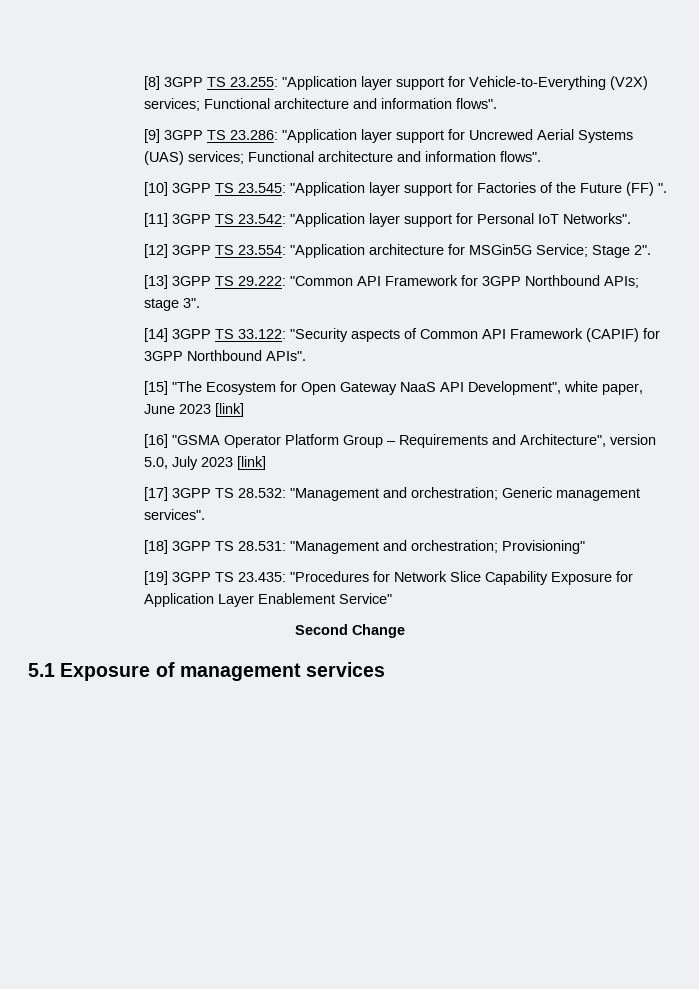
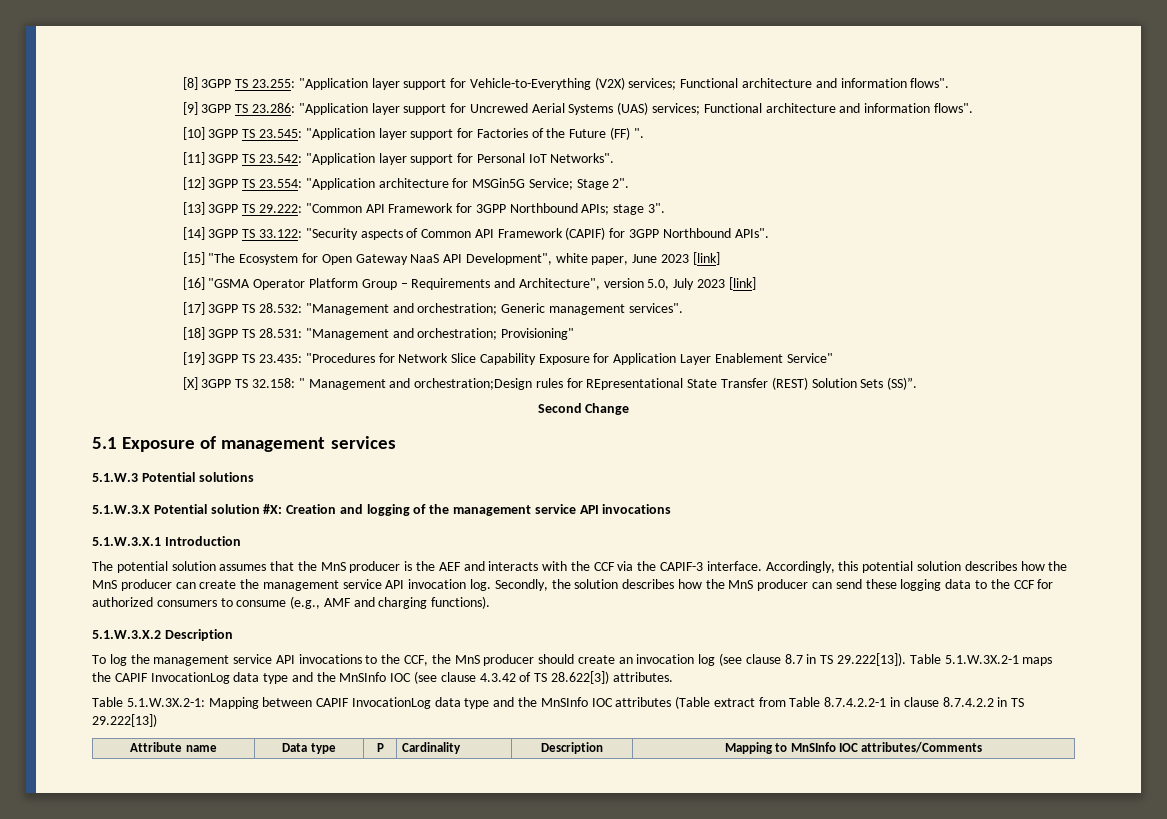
(392, 598) none -> [182,377,918,390] // [X] 3GPP TS 32.158: " Management and orchestration;Design rules for REpresentational State Transfer (REST) Solution Sets (SS)”.
(386, 669) none -> [92,472,254,482] [92,504,672,516] [92,536,241,546] [92,561,1068,573] [92,579,1054,591] [92,596,491,609] [92,629,233,641] [92,653,1053,666] [92,671,673,684] [92,696,1025,709] [92,714,157,727] [130,742,217,752] [282,743,336,754] [376,743,384,752] [402,742,462,754] [541,742,603,754] [724,742,983,754] // 5.1.W.3 Potential solutions // 5.1.W.3.X Potential solution #X: Creation and logging of the management service API invocations // 5.1.W.3.X.1 Introduction // The potential solution assumes that the MnS producer is the AEF and interacts with the CCF via the CAPIF-3 interface. Accordingly, this potential solution describes how the MnS producer can create the management service API invocation log. Secondly, the solution describes how the MnS producer can send these logging data to the CCF for authorized consumers to consume (e.g., AMF and charging functions). // 5.1.W.3.X.2 Description // To log the management service API invocations to the CCF, the MnS producer should create an invocation log (see clause 8.7 in TS 29.222[13]). Table 5.1.W.3X.2-1 maps the CAPIF InvocationLog data type and the MnSInfo IOC (see clause 4.3.42 of TS 28.622[3]) attributes. // Table 5.1.W.3X.2-1: Mapping between CAPIF InvocationLog data type and the MnSInfo IOC attributes (Table extract from Table 8.7.4.2.2-1 in clause 8.7.4.2.2 in TS 29.222[13]) // Attribute name | Data type | P | Cardinality | Description | Mapping to MnSInfo IOC attributes/Comments

